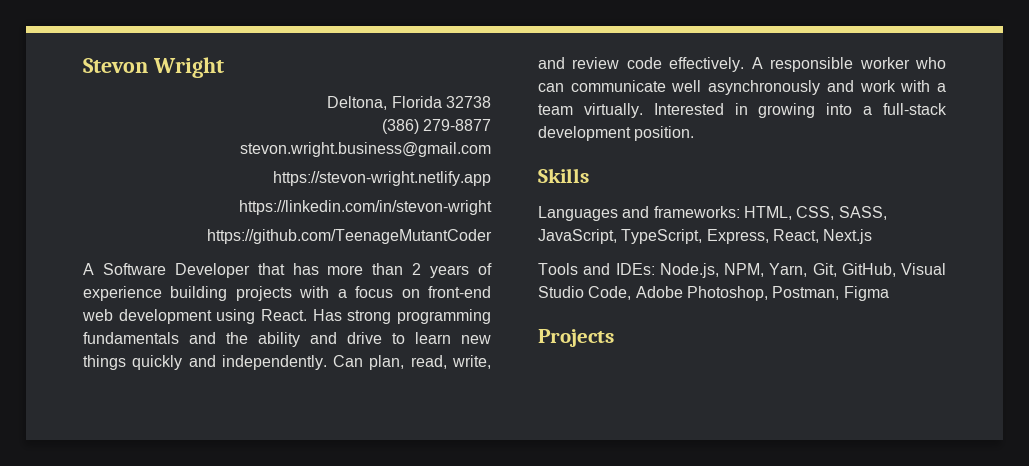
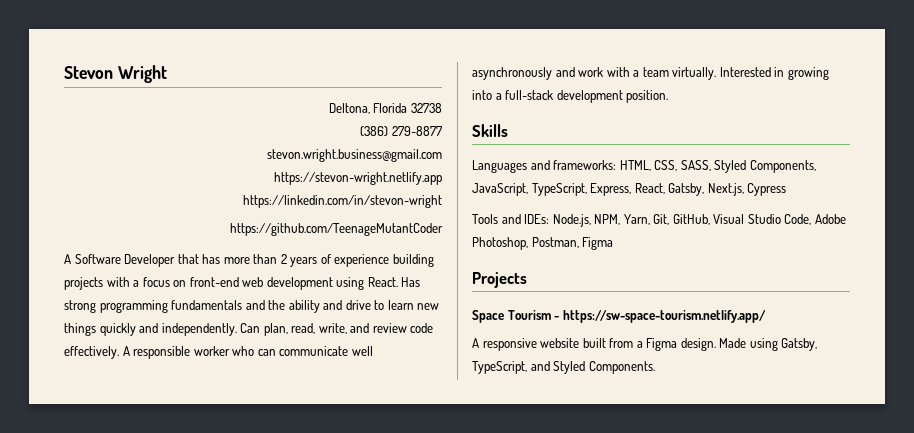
(887, 213) none -> [714,160,816,173] Styled Components,
[823,229,873,244] Next.js -> [668,183,787,196] Gatsby, Next.js, Cypress
(614, 338) none -> [472,310,767,323] [472,338,818,351] [472,361,655,374] // Space Tourism - https://sw-space-tourism.netlify.app/ // A responsive website built from a Figma design. Made using Gatsby, TypeScript, and Styled Components.

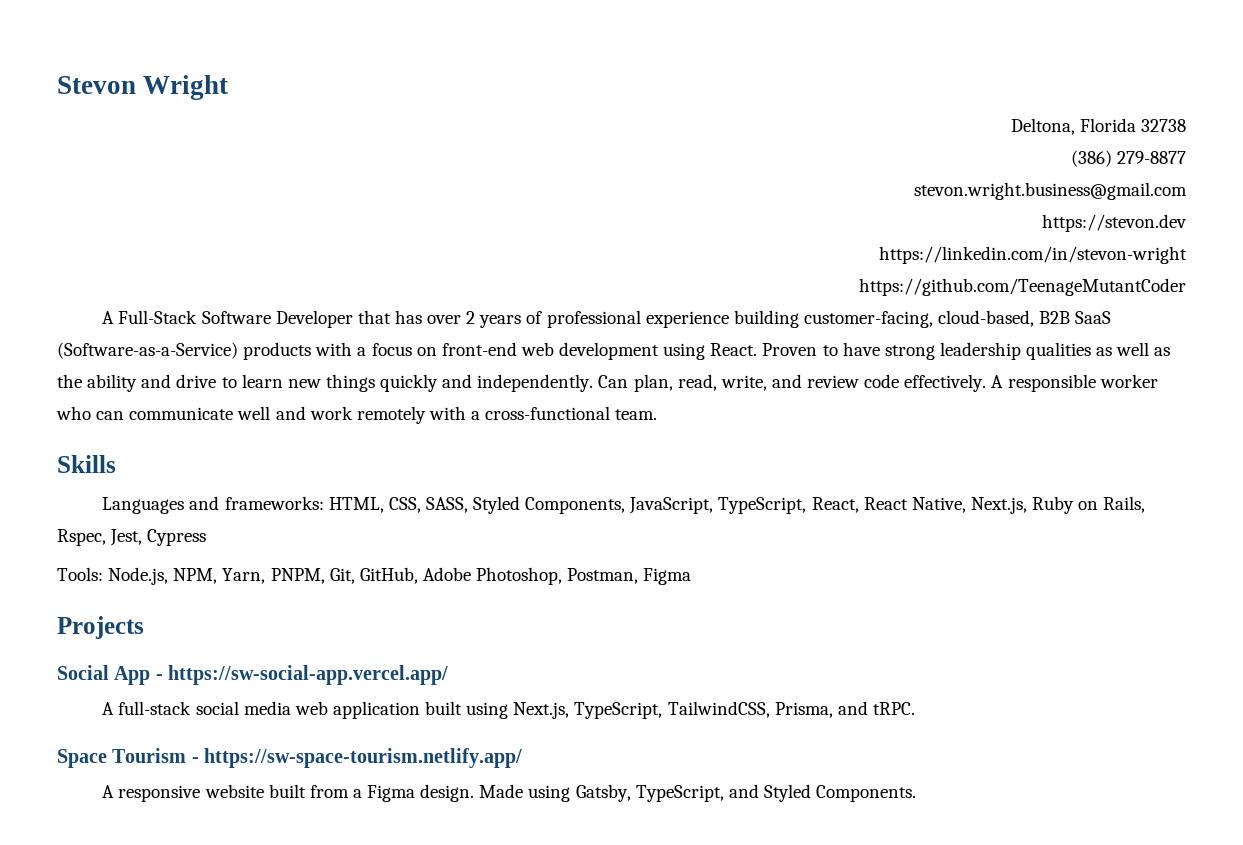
[274,172,443,185] https://stevon-wright.netlify.app -> [1042,214,1187,232] https://stevon.dev
(71, 259) none -> [118,310,198,324] Full-Stack
[223,254,278,264] more than -> [427,315,462,324] over
(331, 259) none -> [546,310,641,328] professional
[64,277,103,290] projects -> [803,310,1112,328] [57,342,312,360] customer-facing, cloud-based, B2B SaaS (Software-as-a-Service) products
[401,277,421,287] [64,300,265,313] Has strong programming fundamentals and -> [762,342,1171,360] Proven to have strong leadership qualities as well as
[472,67,552,80] asynchronously -> (271, 413) none
[606,67,829,80] [472,90,669,103] with a team virtually. Interested in growing into a full-stack development position. -> [356,406,658,424] remotely with a cross-functional team.
[590,183,787,196] [472,214,550,224] Express, React, Gatsby, Next.js, Cypress // Tools and IDEs: -> [811,496,1146,514] [57,529,207,546] [57,567,103,581] React, React Native, Next.js, Ruby on Rails, Rspec, Jest, Cypress // Tools:
(650, 219) none -> [270,568,325,584] PNPM,
[713,214,812,225] Visual Studio Code, -> (418, 575) none
(527, 280) none -> [57,665,449,685] [102,701,915,719] // Social App - https://sw-social-app.vercel.app/ // A full-stack social media web application built using Next.js, TypeScript, TailwindCSS, Prisma, and tRPC.

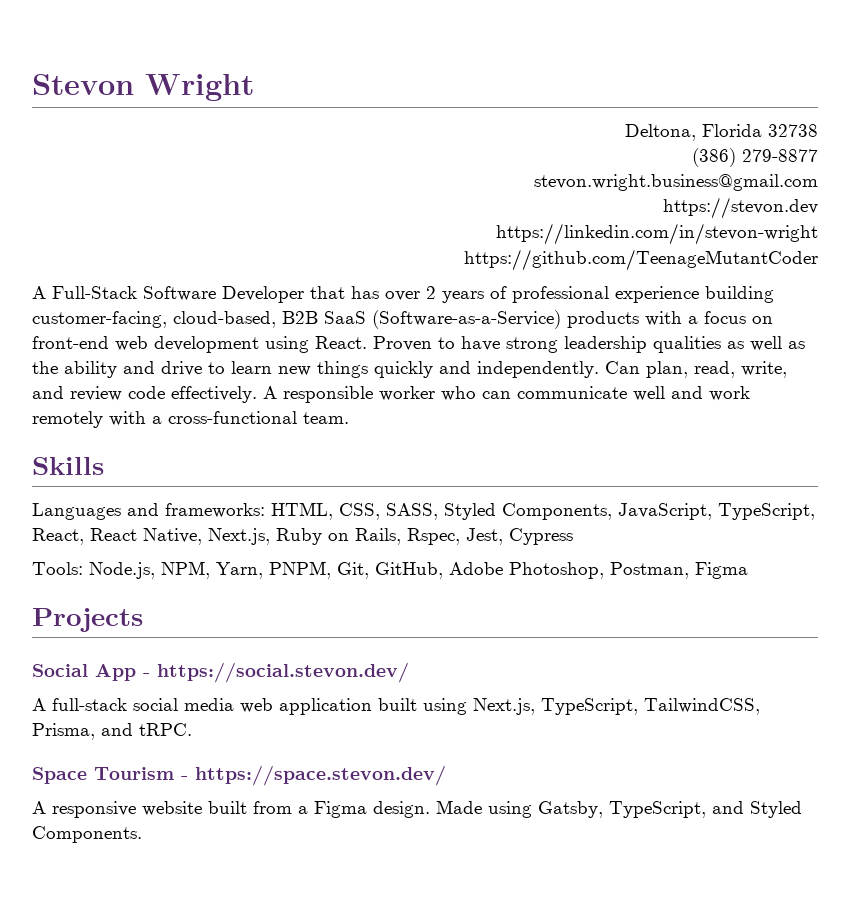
[168,665,449,685] https://sw-social-app.vercel.app/ -> [157,662,409,683] https://social.stevon.dev/
[204,748,523,768] https://sw-space-tourism.netlify.app/ -> [195,765,446,786] https://space.stevon.dev/

